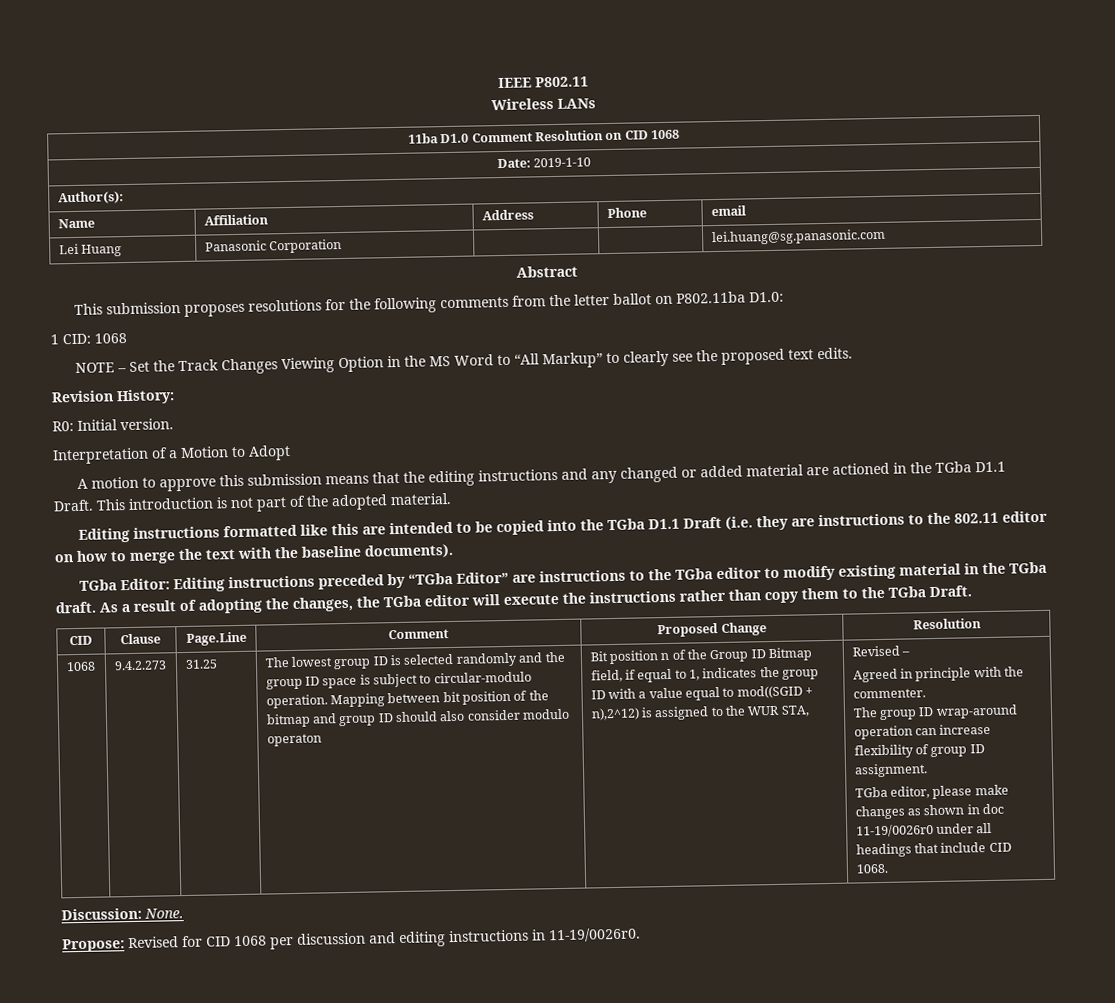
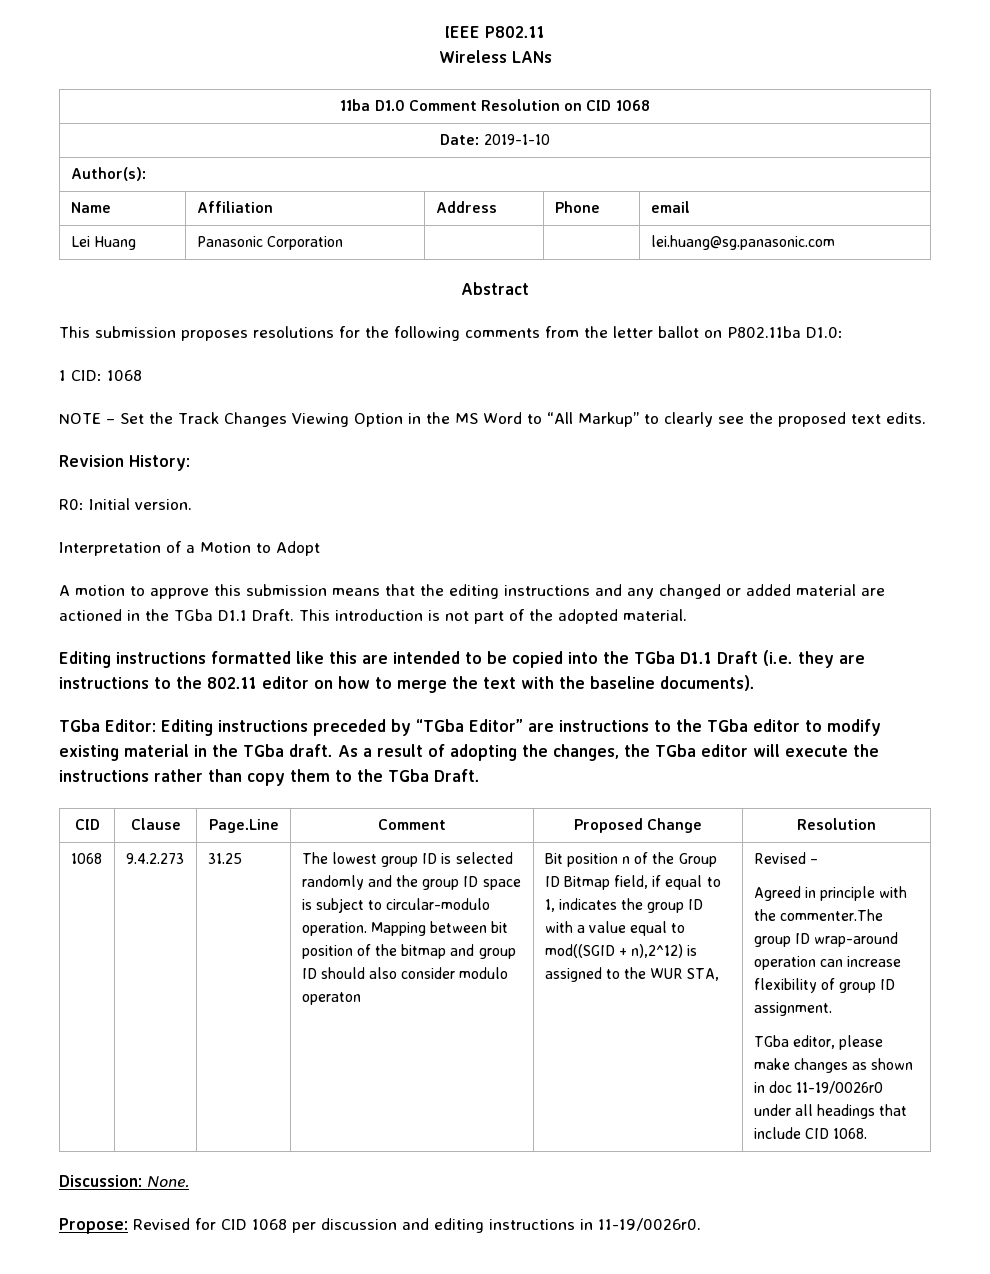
[852,688,926,699] [852,707,878,718] commenter. // The -> [779,909,883,921] commenter.The

